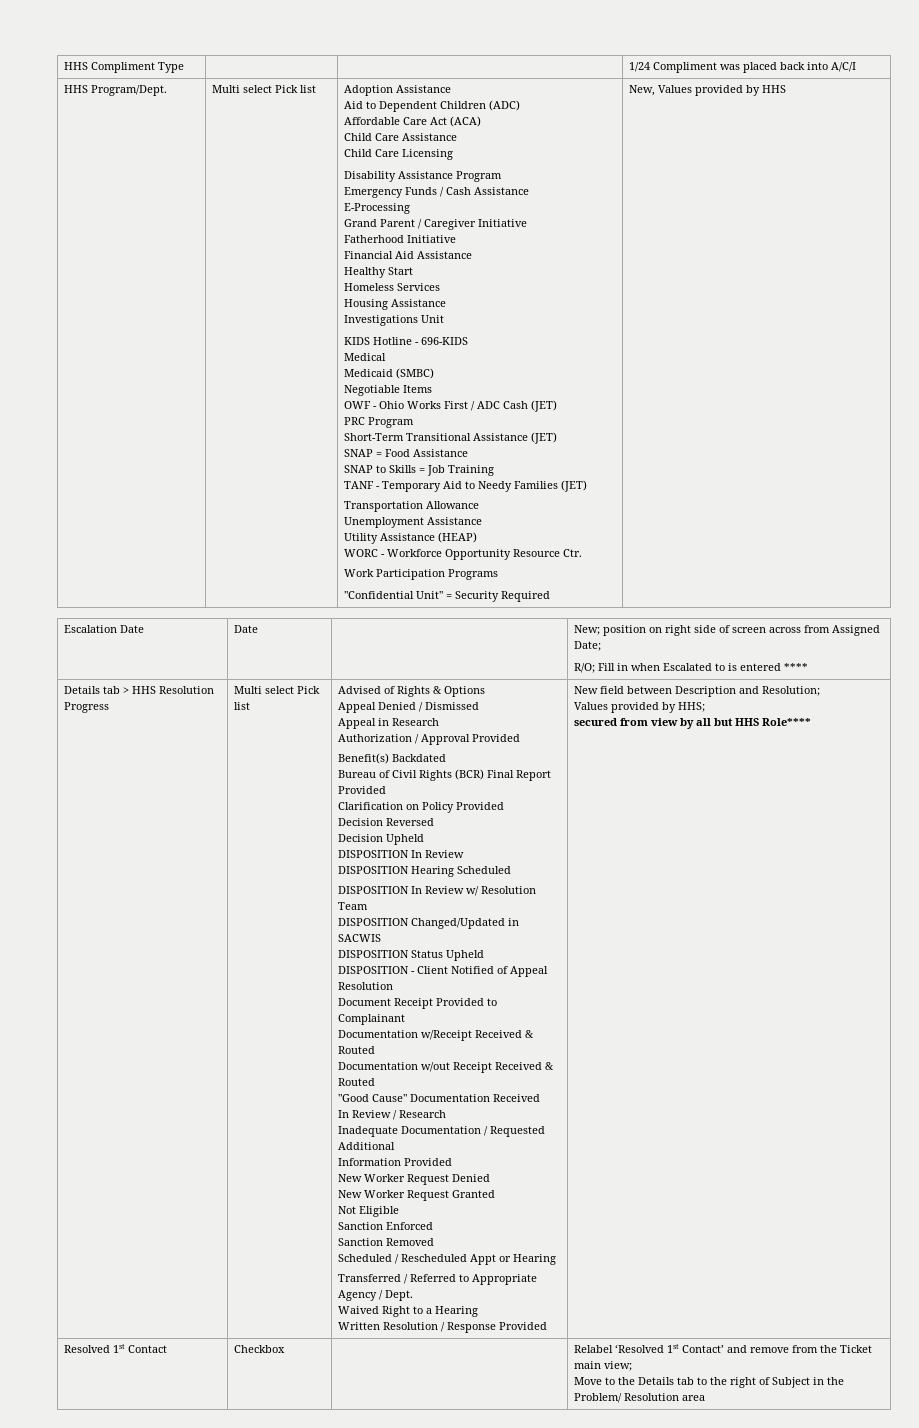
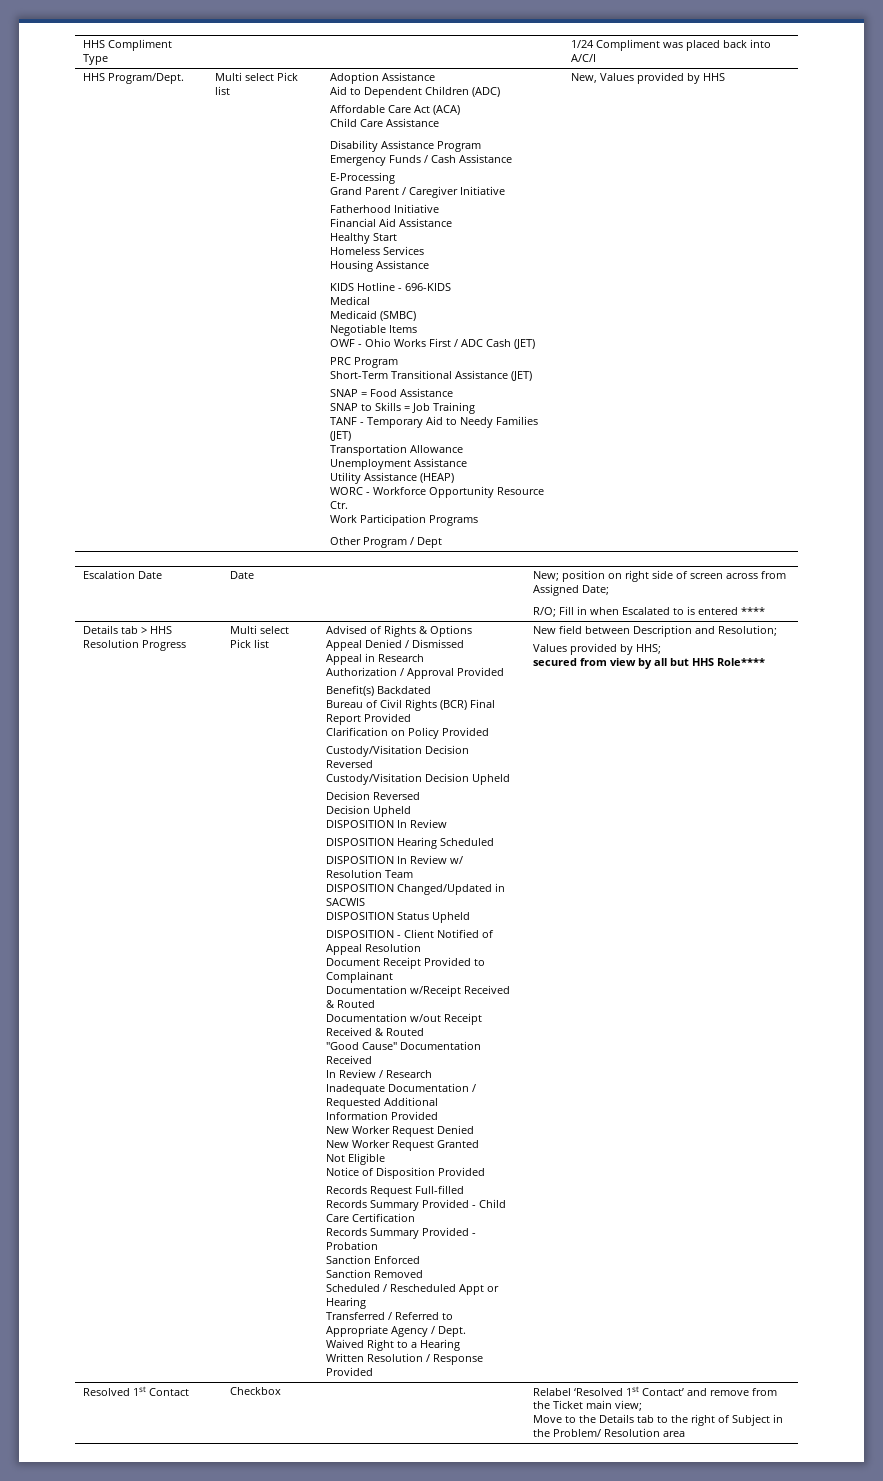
[344,149,454,160] // Child Care Licensing -> (440, 122) none
[344,315,445,326] // Investigations Unit -> (430, 264) none
[344,591,551,602] "Confidential Unit" = Security Required -> [330,537,443,548] Other Program / Dept
(505, 806) none -> [326,745,470,757] [326,760,374,768] [326,773,511,785] // Custody/Visitation Decision Reversed // Custody/Visitation Decision Upheld
(400, 1211) none -> [326,1167,486,1179] [326,1185,465,1197] [326,1199,507,1211] [326,1213,416,1222] [326,1227,477,1239] [326,1241,379,1250] // Notice of Disposition Provided // Records Request Full-filled // Records Summary Provided - Child Care Certification // Records Summary Provided - Probation

